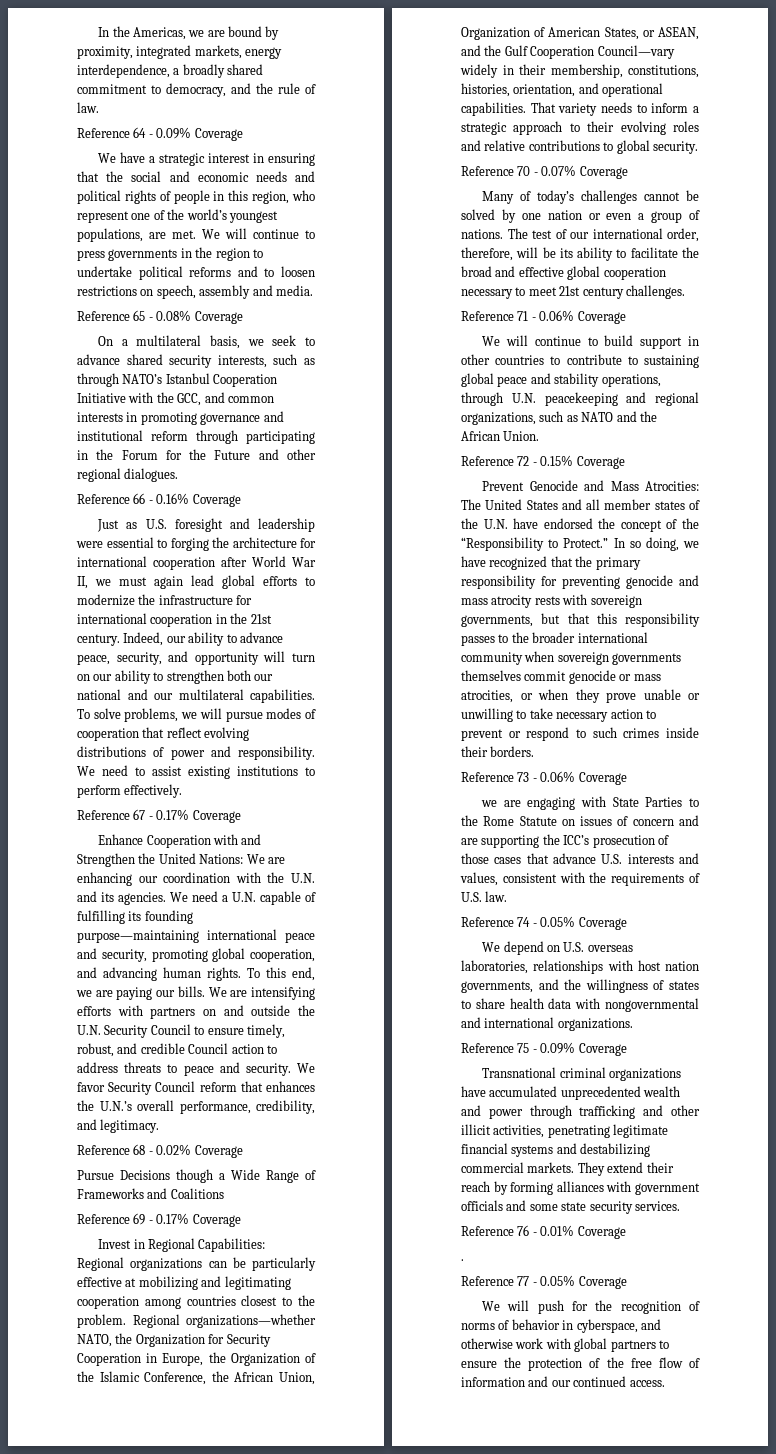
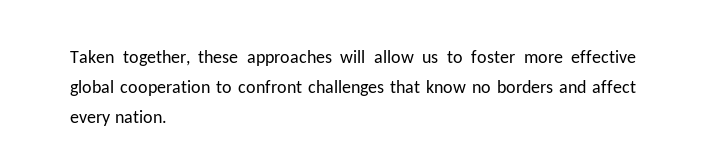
[98,26,280,40] [77,45,283,59] [77,64,264,78] [77,83,316,97] [77,102,99,113] [77,127,243,141] [98,152,315,166] [77,171,315,182] [77,190,315,204] [77,209,278,223] [77,228,315,242] [77,247,263,261] [77,266,315,280] [77,285,313,299] [77,310,243,324] [98,335,315,349] [77,354,315,368] [77,373,278,387] [77,392,274,406] [77,411,284,425] [77,430,315,444] [77,449,316,460] [77,468,179,482] [77,493,241,507] [97,518,315,532] [76,537,316,551] [77,556,316,570] [77,575,315,589] [77,594,253,606] [77,613,272,627] [77,632,283,646] [77,651,315,665] [77,670,274,684] [77,689,315,703] [77,708,316,722] [77,727,250,741] [77,746,315,760] [77,765,315,779] [77,784,183,798] [77,809,241,823] [98,834,262,848] [77,853,285,867] [77,872,315,886] [77,891,316,905] [77,910,193,924] [77,929,315,943] [77,948,315,962] [77,967,315,981] [76,986,315,1000] [77,1005,315,1019] [77,1024,285,1038] [77,1043,277,1057] [77,1062,315,1076] [77,1081,315,1095] [77,1100,315,1114] [77,1119,160,1133] [77,1144,243,1158] [77,1169,316,1183] [77,1188,224,1199] [77,1213,241,1227] [98,1238,266,1252] [77,1257,316,1271] [77,1276,291,1290] [77,1295,315,1309] [77,1314,316,1328] [77,1333,271,1347] [77,1352,316,1366] [77,1371,315,1385] [461,27,699,40] [461,45,675,59] [460,64,699,78] [461,83,664,97] [461,102,699,116] [461,121,699,135] [461,140,698,154] [461,165,628,179] [482,190,699,204] [461,209,700,223] [461,228,699,242] [461,247,699,261] [461,266,666,280] [461,285,685,299] [461,310,626,324] [482,335,699,349] [461,354,699,368] [461,373,661,387] [461,392,699,406] [461,411,657,425] [461,431,540,441] [461,455,625,469] [482,480,699,491] [461,499,700,510] [461,518,699,532] [461,537,699,551] [461,556,641,570] [461,575,699,589] [461,594,642,608] [461,613,700,627] [461,632,648,646] [461,651,682,665] [461,670,661,684] [461,689,700,703] [461,708,656,722] [461,727,699,741] [461,746,535,757] [461,771,627,785] [481,796,699,810] [461,815,699,826] [461,834,669,848] [461,853,699,864] [460,872,700,886] [461,891,508,902] [461,916,627,930] [482,941,633,955] [461,960,699,974] [461,979,699,993] [461,998,699,1012] [461,1017,633,1031] [461,1042,627,1056] [482,1067,681,1081] [461,1086,681,1100] [461,1105,700,1119] [461,1124,669,1138] [461,1143,651,1157] [461,1162,674,1176] [461,1181,700,1195] [461,1200,680,1214] [461,1225,626,1239] [461,1259,464,1261] [461,1275,627,1289] [482,1300,700,1314] [461,1319,661,1333] [461,1338,669,1352] [461,1357,700,1371] [461,1376,665,1387] In the Americas, we are bound by proximity, integrated markets, energy interdependence, a broadly shared commitment to democracy, and the rule of law. // Reference 64 - 0.09% Coverage // We have a strategic interest in ensuring that the social and economic needs and political rights of people in this region, who represent one of the world’s youngest populations, are met. We will continue to press governments in the region to undertake political reforms and to loosen restrictions on speech, assembly and media. // Reference 65 - 0.08% Coverage // On a multilateral basis, we seek to advance shared security interests, such as through NATO’s Istanbul Cooperation Initiative with the GCC, and common interests in promoting governance and institutional reform through participating in the Forum for the Future and other regional dialogues. // Reference 66 - 0.16% Coverage // Just as U.S. foresight and leadership were essential to forging the architecture for international cooperation after World War II, we must again lead global efforts to modernize the infrastructure for international cooperation in the 21st century. Indeed, our ability to advance peace, security, and opportunity will turn on our ability to strengthen both our national and our multilateral capabilities. To solve problems, we will pursue modes of cooperation that reflect evolving distributions of power and responsibility. We need to assist existing institutions to perform effectively. // Reference 67 - 0.17% Coverage // Enhance Cooperation with and Strengthen the United Nations: We are enhancing our coordination with the U.N. and its agencies. We need a U.N. capable of fulfilling its founding purpose—maintaining international peace and security, promoting global cooperation, and advancing human rights. To this end, we are paying our bills. We are intensifying efforts with partners on and outside the U.N. Security Council to ensure timely, robust, and credible Council action to address threats to peace and security. We favor Security Council reform that enhances the U.N.’s overall performance, credibility, and legitimacy. // Reference 68 - 0.02% Coverage // Pursue Decisions though a Wide Range of Frameworks and Coalitions // Reference 69 - 0.17% Coverage // Invest in Regional Capabilities: Regional organizations can be particularly effective at mobilizing and legitimating cooperation among countries closest to the problem. Regional organizations—whether NATO, the Organization for Security Cooperation in Europe, the Organization of the Islamic Conference, the African Union, Organization of American States, or ASEAN, and the Gulf Cooperation Council—vary widely in their membership, constitutions, histories, orientation, and operational capabilities. That variety needs to inform a strategic approach to their evolving roles and relative contributions to global security. // Reference 70 - 0.07% Coverage // Many of today’s challenges cannot be solved by one nation or even a group of nations. The test of our international order, therefore, will be its ability to facilitate the broad and effective global cooperation necessary to meet 21st century challenges. // Reference 71 - 0.06% Coverage // We will continue to build support in other countries to contribute to sustaining global peace and stability operations, through U.N. peacekeeping and regional organizations, such as NATO and the African Union. // Reference 72 - 0.15% Coverage // Prevent Genocide and Mass Atrocities: The United States and all member states of the U.N. have endorsed the concept of the “Responsibility to Protect.” In so doing, we have recognized that the primary responsibility for preventing genocide and mass atrocity rests with sovereign governments, but that this responsibility passes to the broader international community when sovereign governments themselves commit genocide or mass atrocities, or when they prove unable or unwilling to take necessary action to prevent or respond to such crimes inside their borders. // Reference 73 - 0.06% Coverage // we are engaging with State Parties to the Rome Statute on issues of concern and are supporting the ICC’s prosecution of those cases that advance U.S. interests and values, consistent with the requirements of U.S. law. // Reference 74 - 0.05% Coverage // We depend on U.S. overseas laboratories, relationships with host nation governments, and the willingness of states to share health data with nongovernmental and international organizations. // Reference 75 - 0.09% Coverage // Transnational criminal organizations have accumulated unprecedented wealth and power through trafficking and other illicit activities, penetrating legitimate financial systems and destabilizing commercial markets. They extend their reach by forming alliances with government officials and some state security services. // Reference 76 - 0.01% Coverage // . // Reference 77 - 0.05% Coverage // We will push for the recognition of norms of behavior in cyberspace, and otherwise work with global partners to ensure the protection of the free flow of information and our continued access. -> [70,50,636,66] [70,80,636,96] [70,110,167,126] Taken together, these approaches will allow us to foster more effective global cooperation to confront challenges that know no borders and affect every nation.

